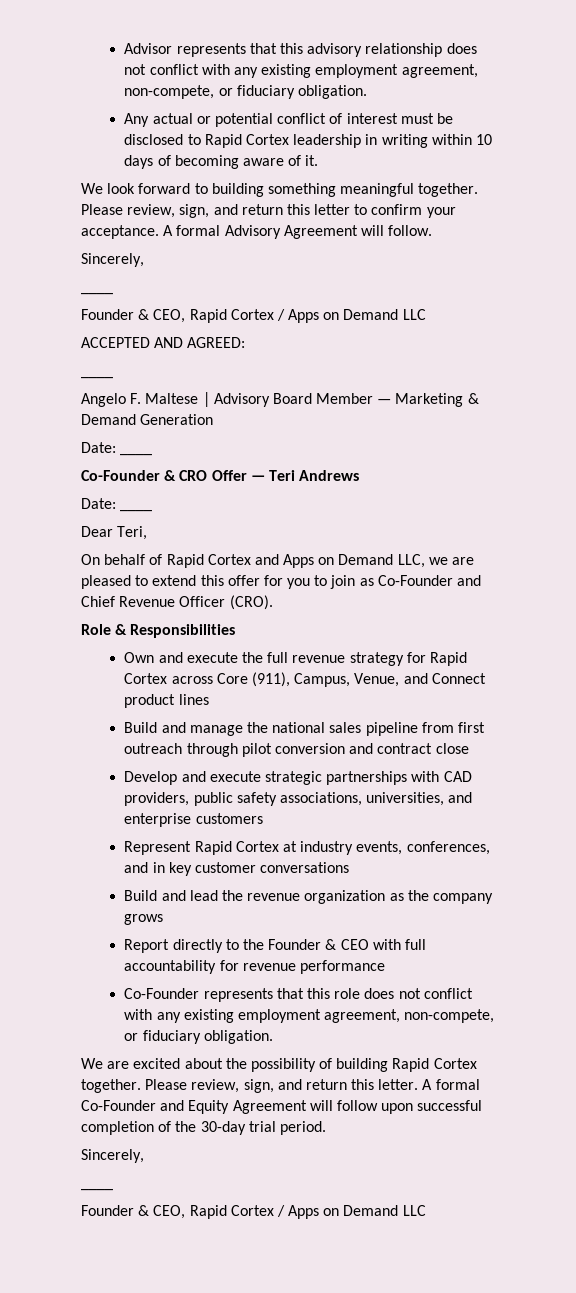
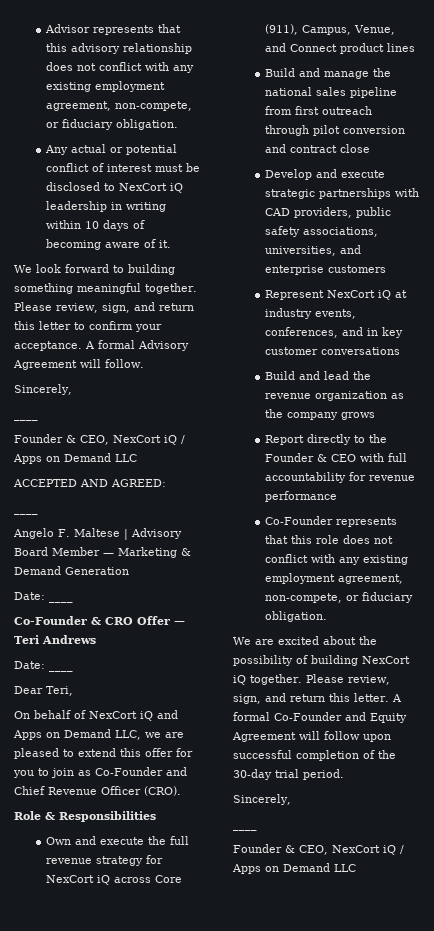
[204,134,289,148] Rapid Cortex -> [119,183,184,193] NexCort iQ
[189,309,274,323] Rapid Cortex -> [113,435,177,445] NexCort iQ
[166,554,251,568] Rapid Cortex -> [89,711,153,721] NexCort iQ
[429,652,467,666] [124,673,168,684] Rapid Cortex -> [46,875,111,885] NexCort iQ
[194,841,279,855] Rapid Cortex -> [327,290,392,300] NexCort iQ
[392,1058,477,1072] Rapid Cortex -> [362,656,410,664] [233,675,246,685] NexCort iQ
[189,1205,274,1219] Rapid Cortex -> [332,845,396,855] NexCort iQ

